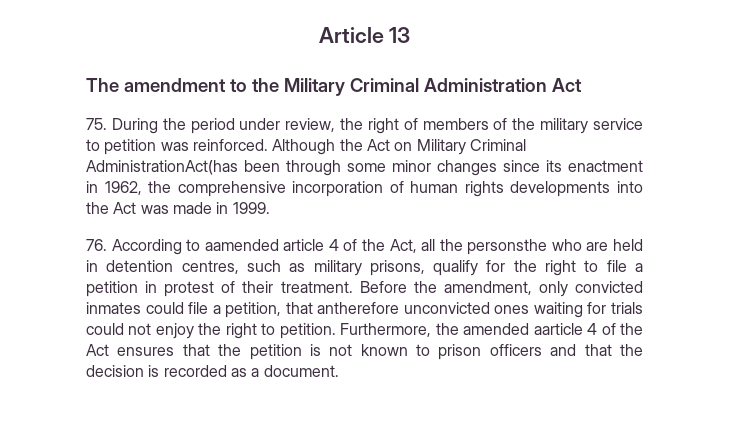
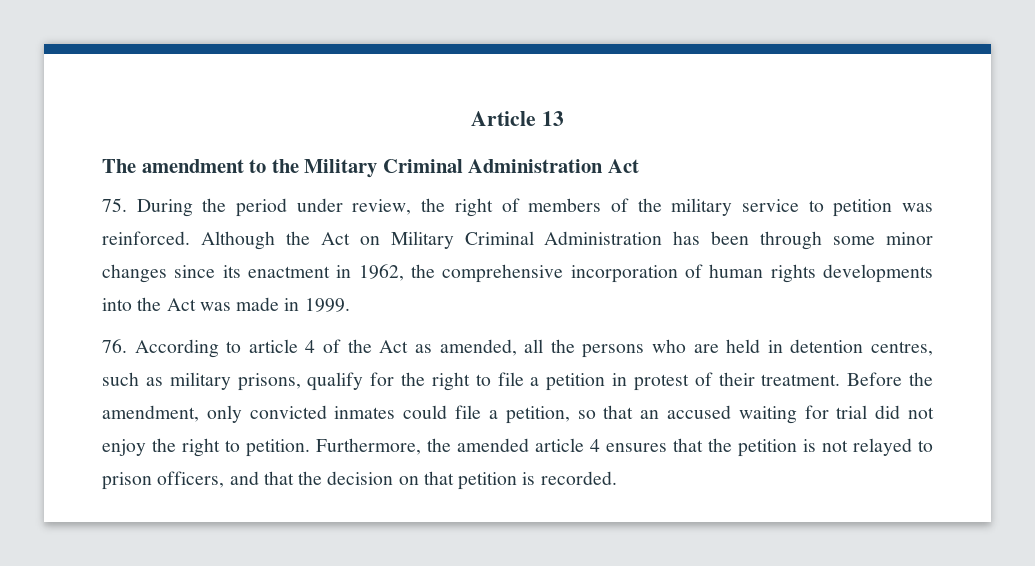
[86,160,238,175] AdministrationAct(has -> [544,231,701,245] Administration has
[204,239,279,251] aamended -> (242, 347) none
[389,239,417,253] Act, -> [379,339,517,356] Act as amended,
[467,239,548,255] personsthe -> [582,344,645,358] persons
[285,302,643,318] [86,323,124,335] that antherefore unconvicted ones waiting for trials could -> [577,405,901,424] so that an accused waiting for trial did
[533,323,643,335] [86,344,109,356] aarticle 4 of the Act -> [535,438,600,452] article 4
[360,344,408,356] known -> [853,438,912,456] relayed
[489,344,542,356] officers -> [157,471,225,488] officers,
[148,365,339,377] is recorded as a document. -> [398,471,617,490] on that petition is recorded.

